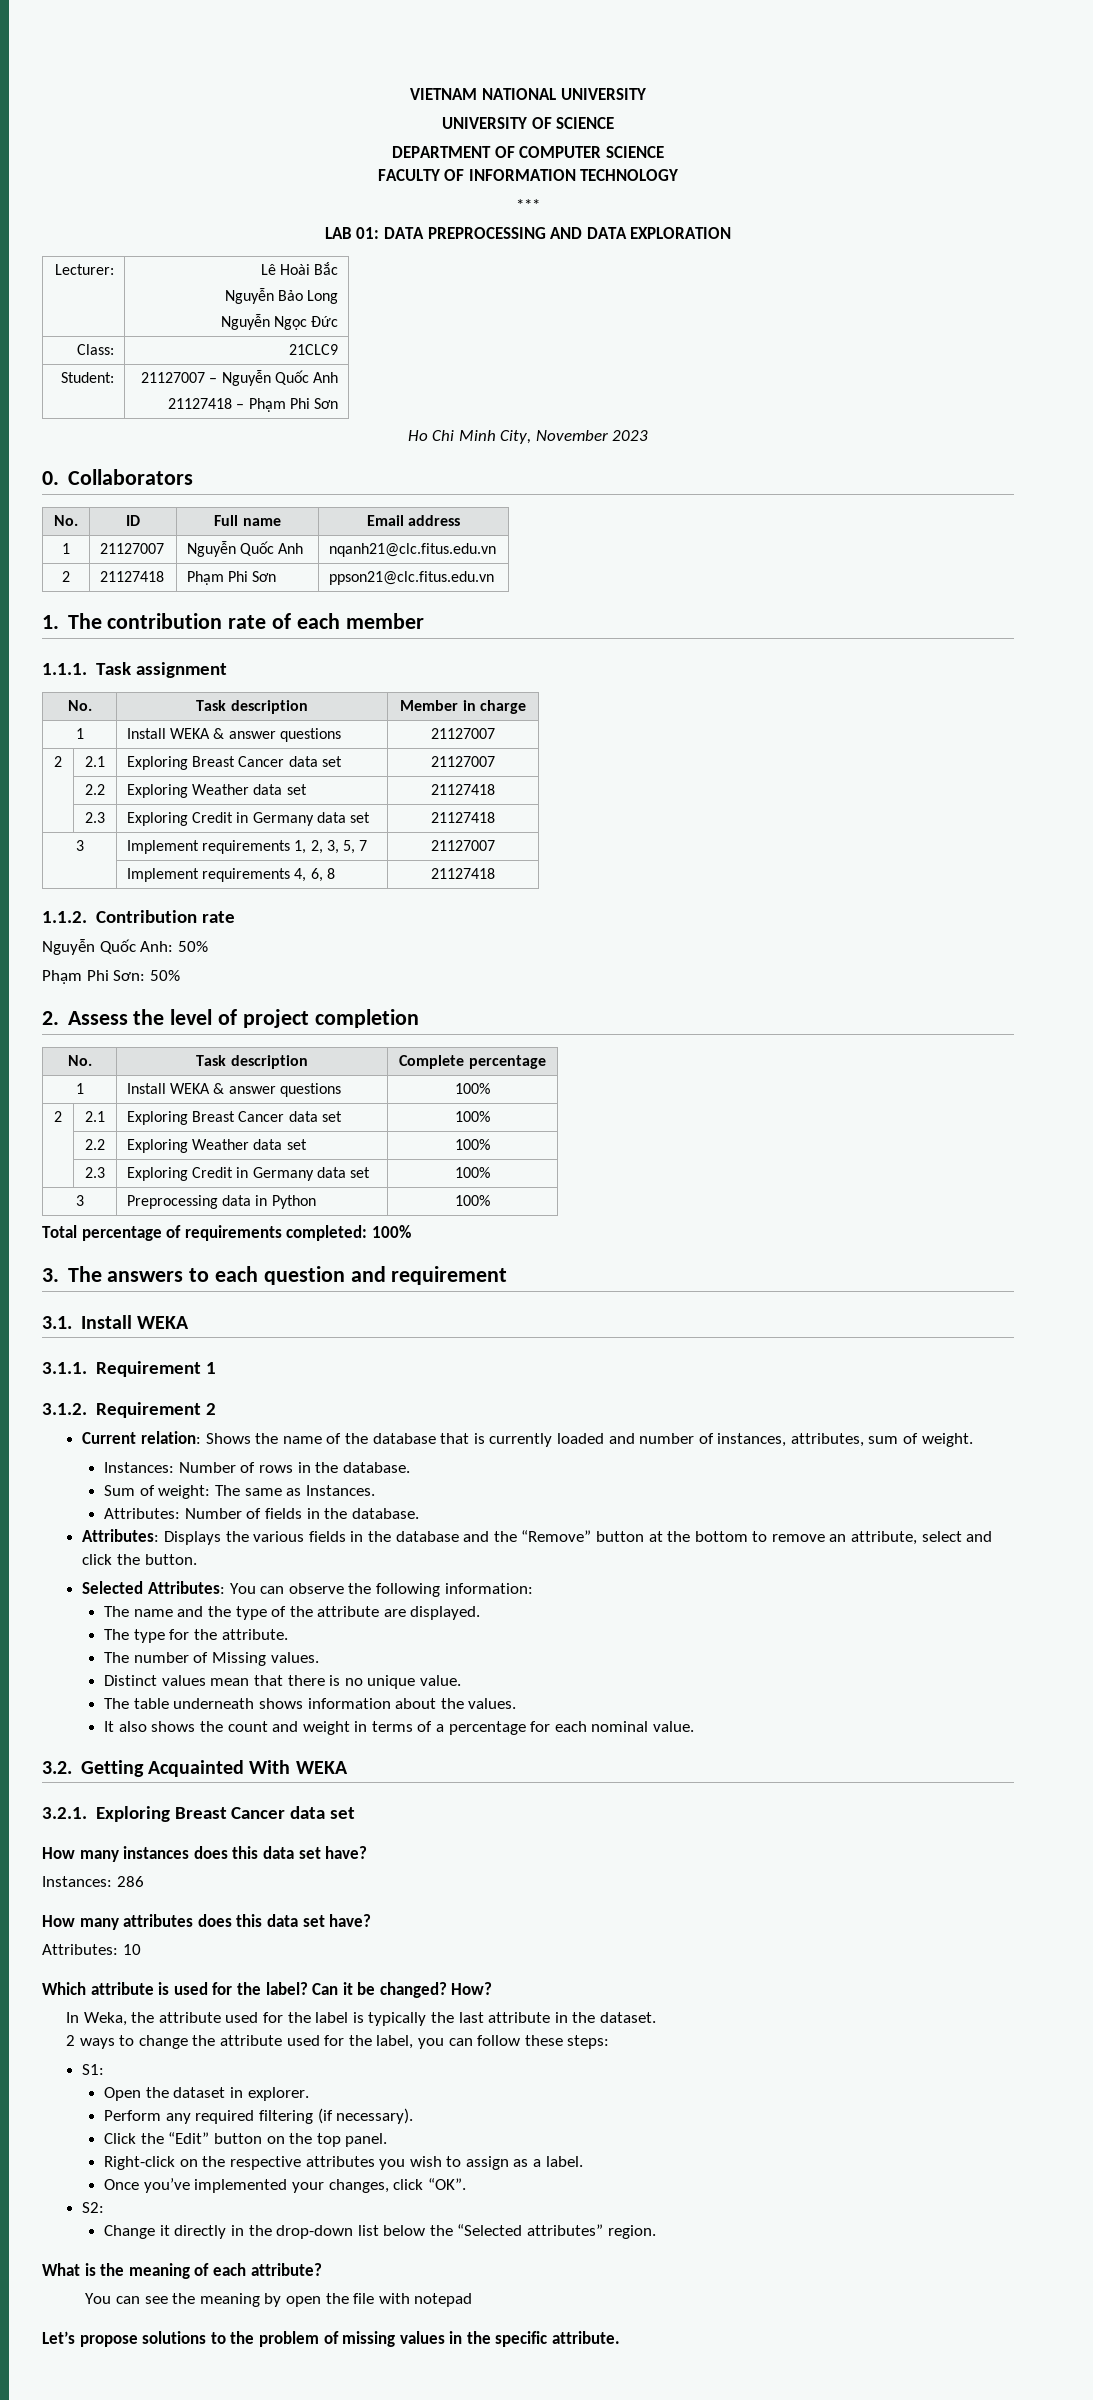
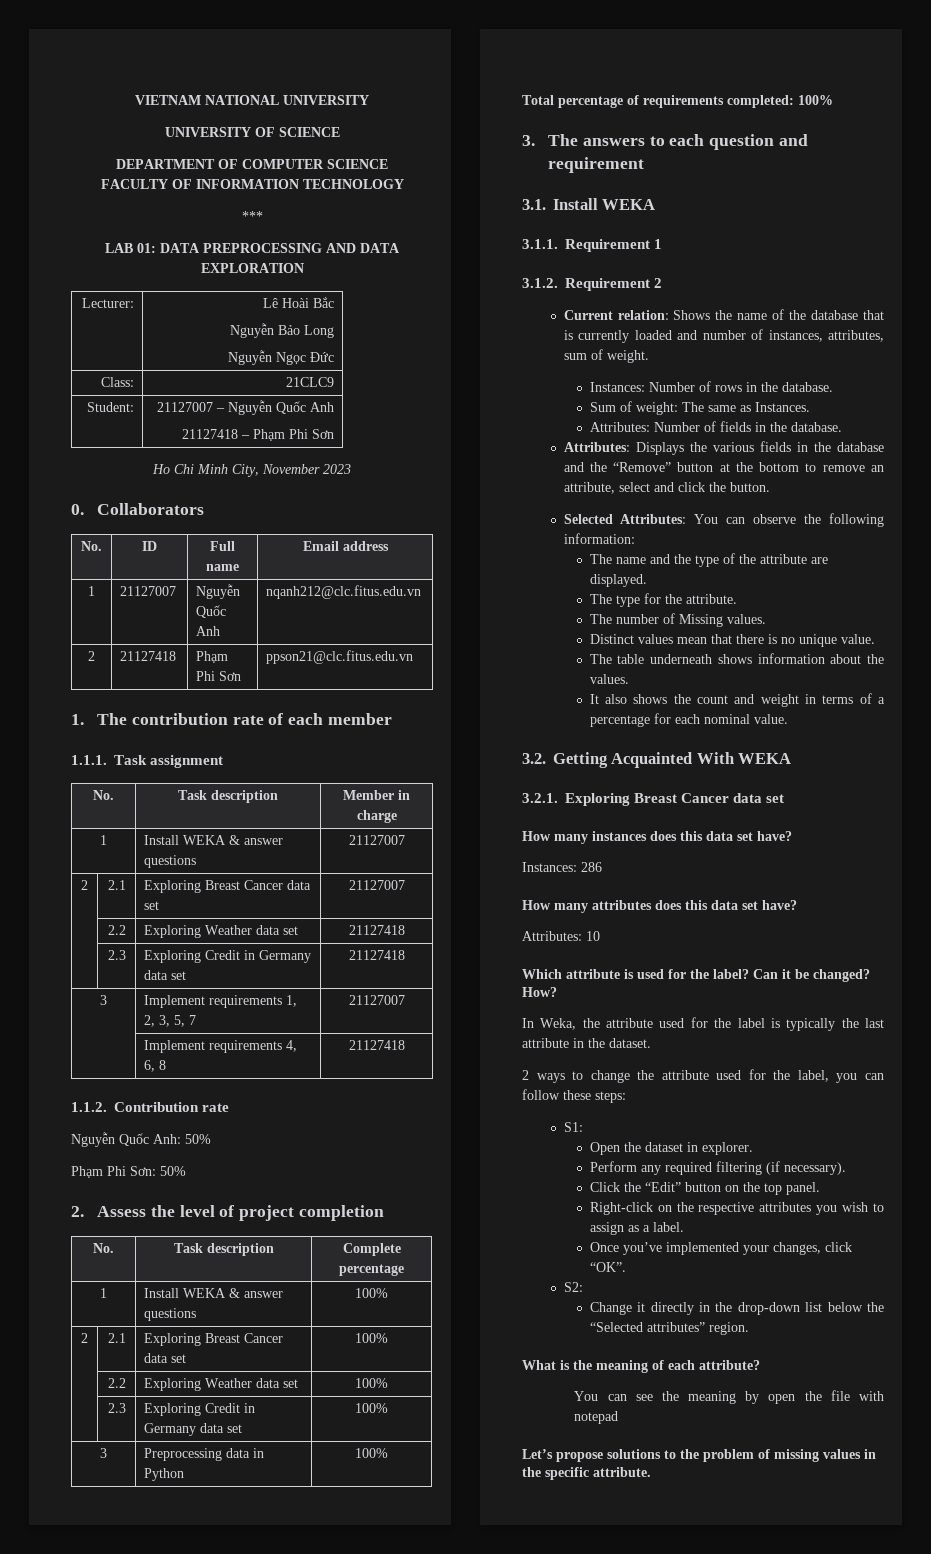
[329,543,497,557] nqanh21@clc.fitus.edu.vn -> [266,585,422,599] nqanh212@clc.fitus.edu.vn

